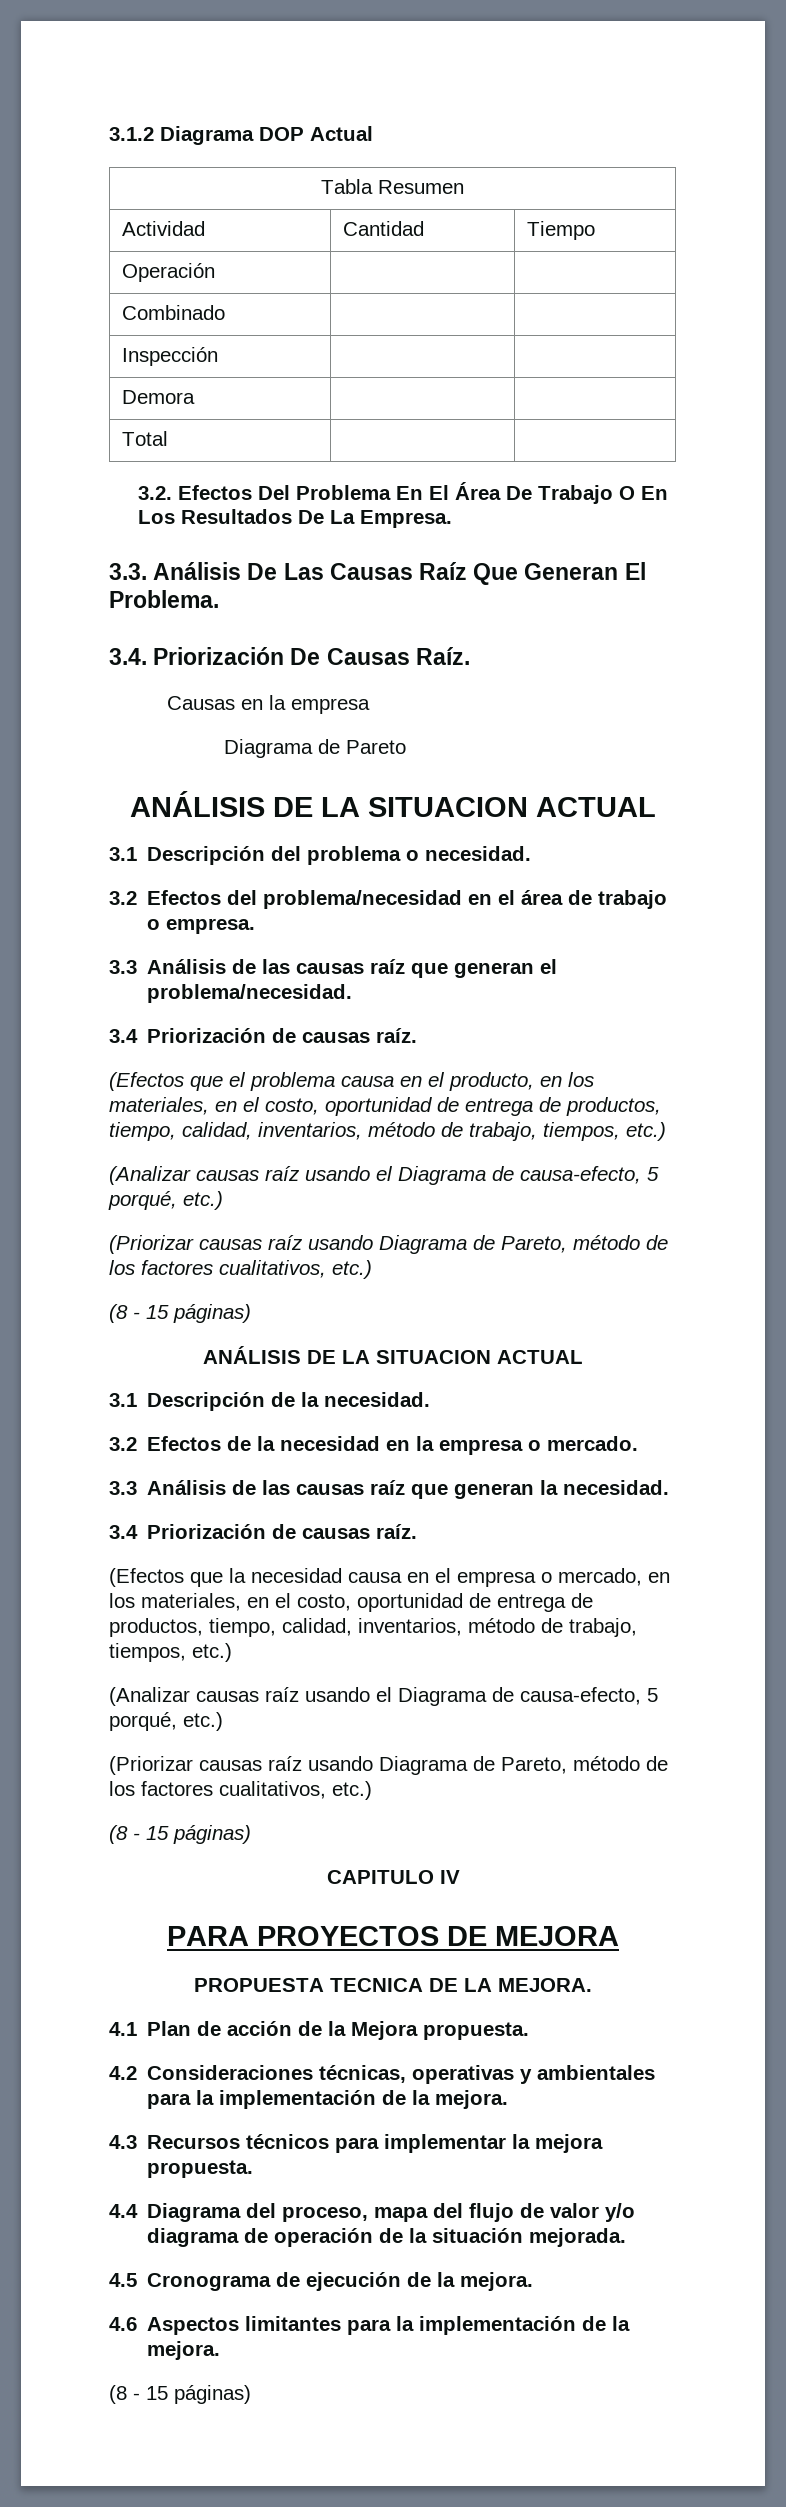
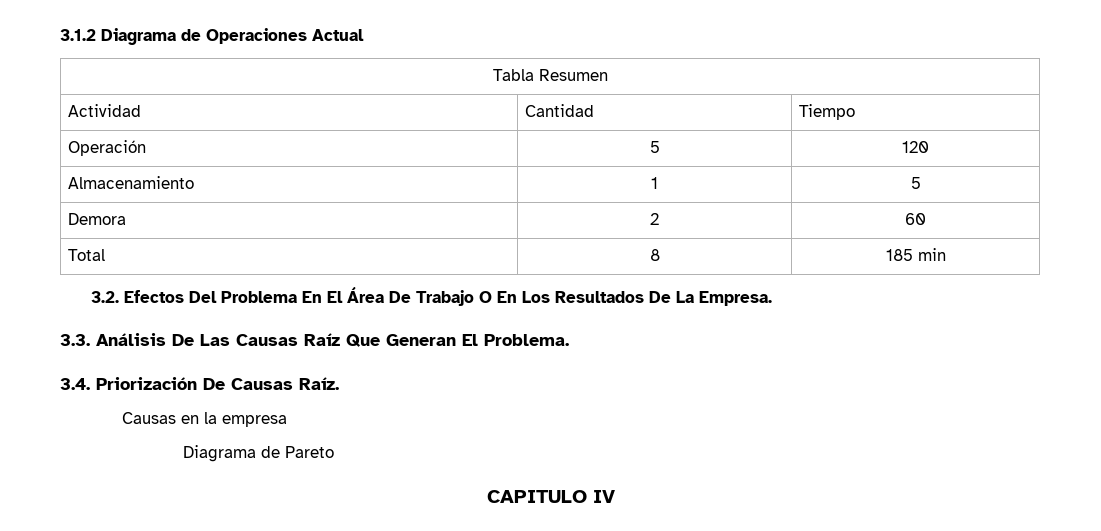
[259,127,304,141] DOP -> [181,28,307,44] de Operaciones
[121,305,225,320] [121,347,218,366] | // Combinado | | // Inspección | | -> [649,141,660,153] [902,141,929,153] [67,176,194,189] [651,177,658,189] [910,177,921,189] 5 | 120 // Almacenamiento | 1 | 5
(195, 397) | -> [650,213,659,225] [905,213,926,225] 2 | 60
(168, 438) | -> [649,249,660,261] [885,248,946,261] 8 | 185 min
[130,791,656,817] [109,846,532,865] [109,890,668,909] [147,918,256,934] [109,959,558,978] [147,984,353,1003] [109,1028,418,1043] [109,1072,594,1091] [109,1097,661,1116] [109,1122,666,1141] [109,1166,659,1185] [108,1191,223,1210] [109,1235,668,1254] [109,1260,372,1279] [109,1304,251,1323] [203,1346,583,1364] [109,1392,431,1411] [109,1436,639,1455] [109,1480,670,1499] [109,1524,418,1539] [109,1568,670,1587] [109,1593,593,1612] [109,1618,637,1637] [109,1643,232,1662] [109,1687,658,1706] [109,1712,223,1731] [109,1756,668,1775] [109,1781,372,1800] [109,1825,251,1844] [326,1870,460,1884] [167,1926,619,1946] [194,1978,592,1992] [109,2021,530,2040] [109,2065,656,2084] [147,2090,509,2109] [109,2134,604,2153] [147,2160,254,2178] [109,2203,636,2222] [147,2228,627,2247] [109,2272,534,2291] [109,2316,631,2335] [147,2341,221,2360] [109,2385,251,2404] ANÁLISIS DE LA SITUACION ACTUAL // 3.1 Descripción del problema o necesidad. // 3.2 Efectos del problema/necesidad en el área de trabajo o empresa. // 3.3 Análisis de las causas raíz que generan el problema/necesidad. // 3.4 Priorización de causas raíz. // (Efectos que el problema causa en el producto, en los materiales, en el costo, oportunidad de entrega de productos, tiempo, calidad, inventarios, método de trabajo, tiempos, etc.) // (Analizar causas raíz usando el Diagrama de causa-efecto, 5 porqué, etc.) // (Priorizar causas raíz usando Diagrama de Pareto, método de los factores cualitativos, etc.) // (8 - 15 páginas) // ANÁLISIS DE LA SITUACION ACTUAL // 3.1 Descripción de la necesidad. // 3.2 Efectos de la necesidad en la empresa o mercado. // 3.3 Análisis de las causas raíz que generan la necesidad. // 3.4 Priorización de causas raíz. // (Efectos que la necesidad causa en el empresa o mercado, en los materiales, en el costo, oportunidad de entrega de productos, tiempo, calidad, inventarios, método de trabajo, tiempos, etc.) // (Analizar causas raíz usando el Diagrama de causa-efecto, 5 porqué, etc.) // (Priorizar causas raíz usando Diagrama de Pareto, método de los factores cualitativos, etc.) // (8 - 15 páginas) // CAPITULO IV // PARA PROYECTOS DE MEJORA // PROPUESTA TECNICA DE LA MEJORA. // 4.1 Plan de acción de la Mejora propuesta. // 4.2 Consideraciones técnicas, operativas y ambientales para la implementación de la mejora. // 4.3 Recursos técnicos para implementar la mejora propuesta. // 4.4 Diagrama del proceso, mapa del flujo de valor y/o diagrama de operación de la situación mejorada. // 4.5 Cronograma de ejecución de la mejora. // 4.6 Aspectos limitantes para la implementación de la mejora. // (8 - 15 páginas) -> [486,490,615,503] CAPITULO IV

